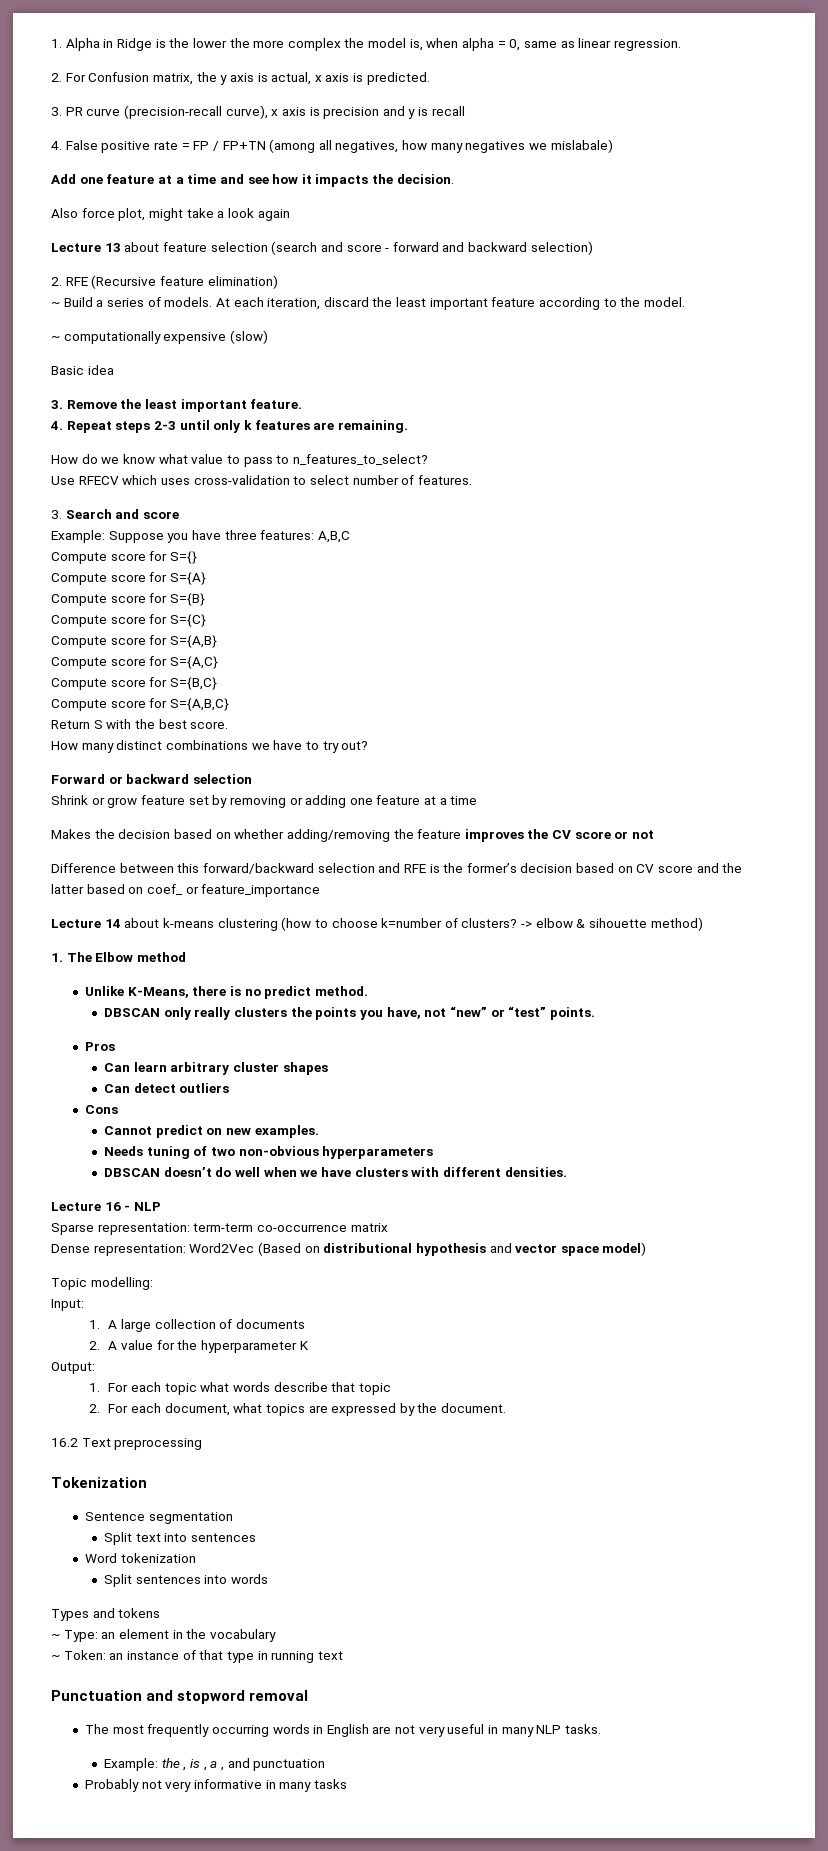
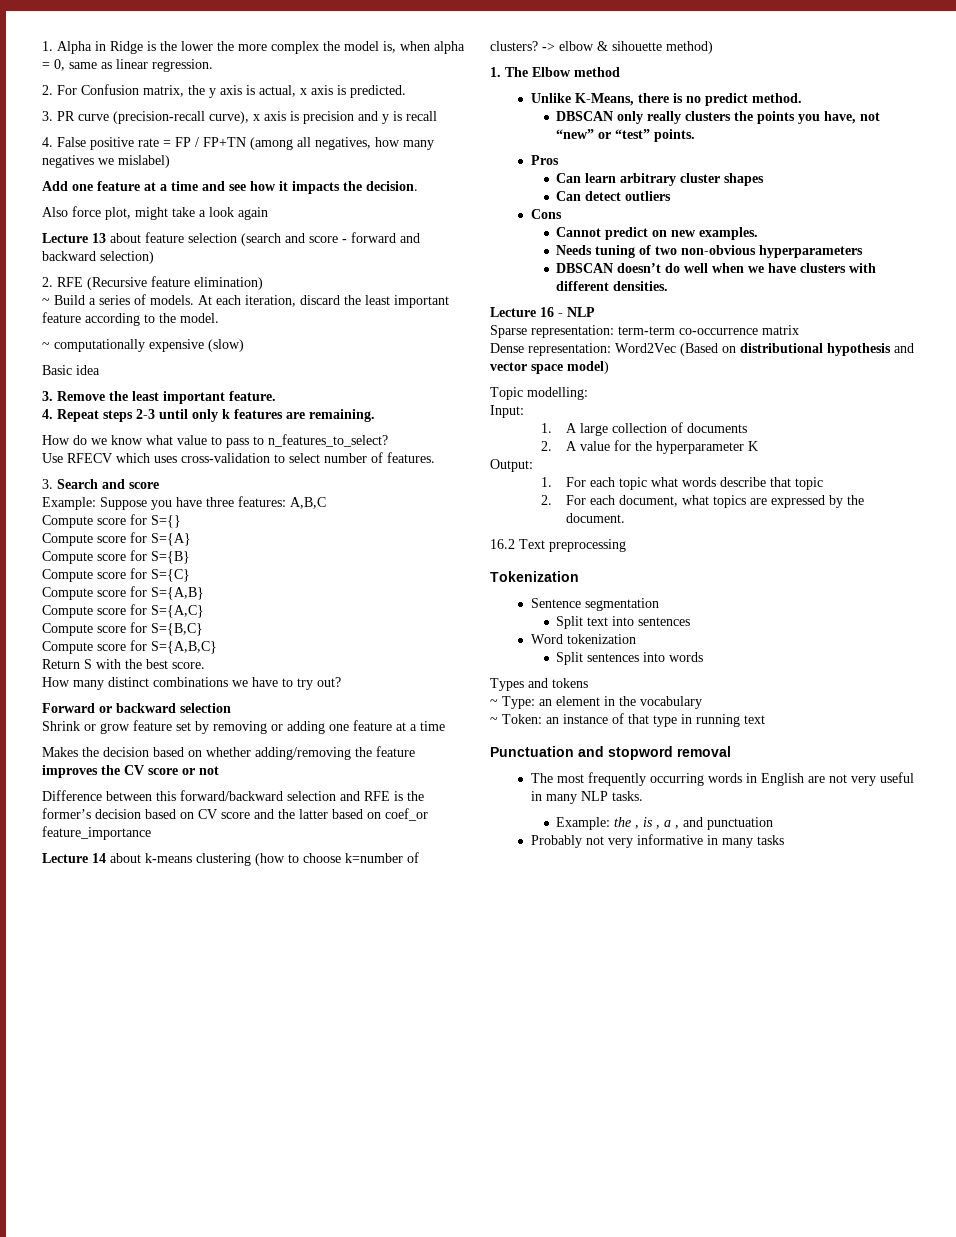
[550,139,613,153] mislabale) -> [118,155,170,168] mislabel)
[146,884,199,895] coef_ or -> [385,808,428,821] coef_or

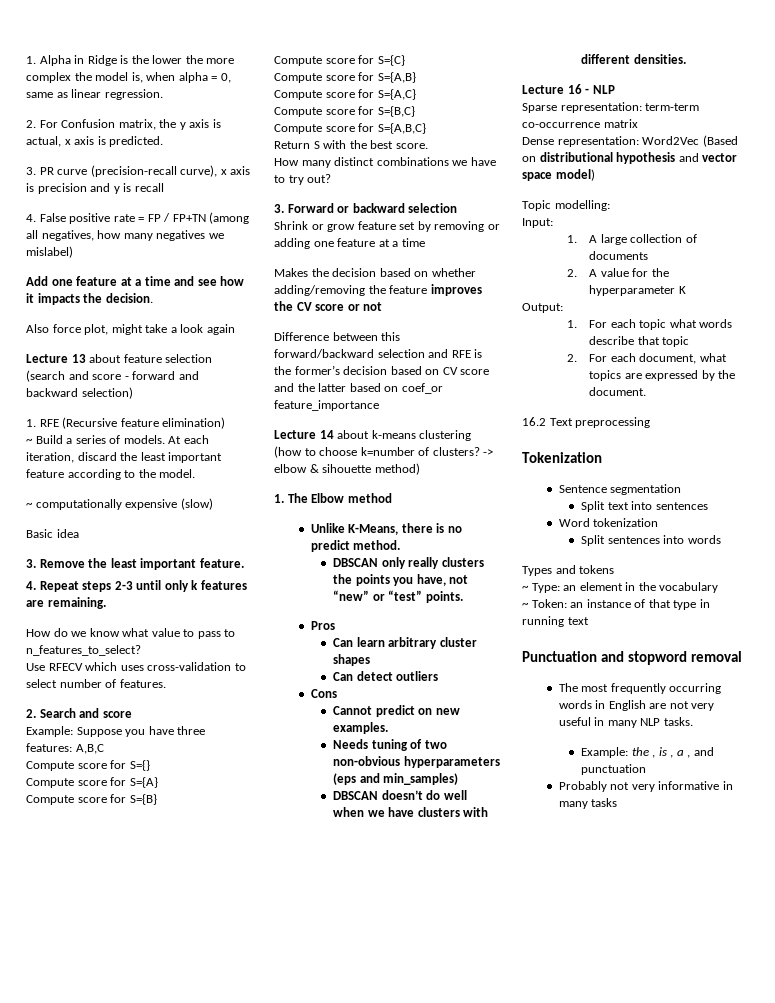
[42,277,53,287] 2. -> [26,419,36,427] 1.
[42,479,53,489] 3. -> [26,709,36,718] 2.
(341, 682) none -> [274,204,284,213] 3.
(864, 251) none -> [333,773,459,785] (eps and min_samples)

